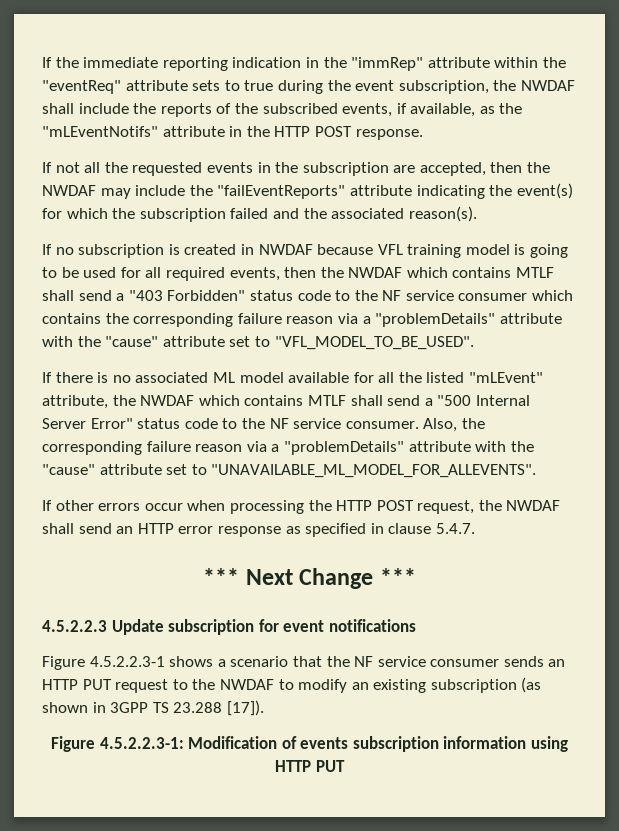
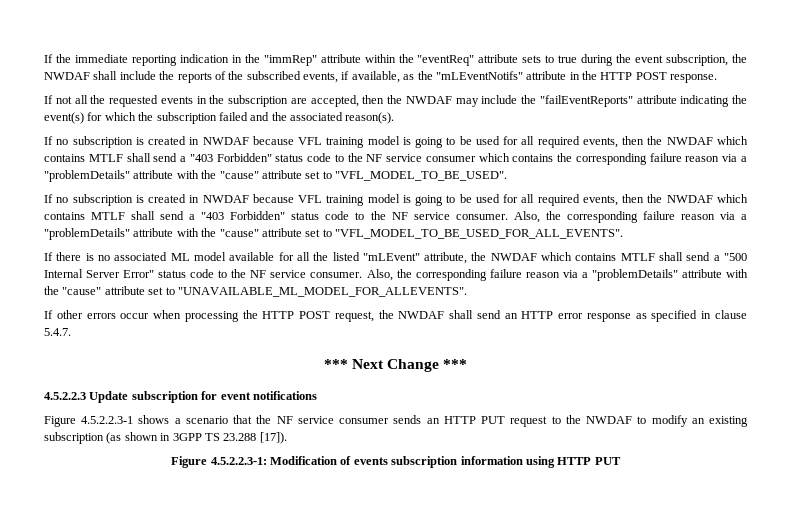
(474, 343) none -> [44,194,748,206] [44,211,747,223] [44,228,623,240] // If no subscription is created in NWDAF because VFL training model is going to be used for all required events, then the NWDAF which contains MTLF shall send a "403 Forbidden" status code to the NF service consumer. Also, the corresponding failure reason via a "problemDetails" attribute with the "cause" attribute set to "VFL_MODEL_TO_BE_USED_FOR_ALL_EVENTS".

